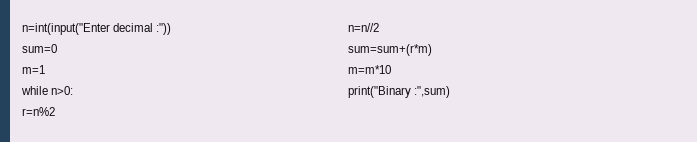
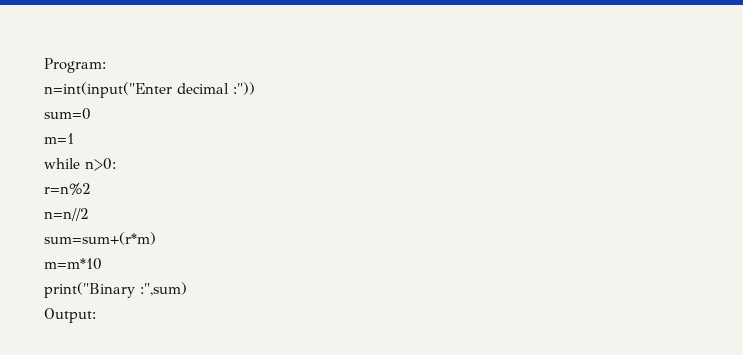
(22, 29) none -> [44,58,106,73] Program: //
(451, 92) none -> [44,308,96,323] // Output:

